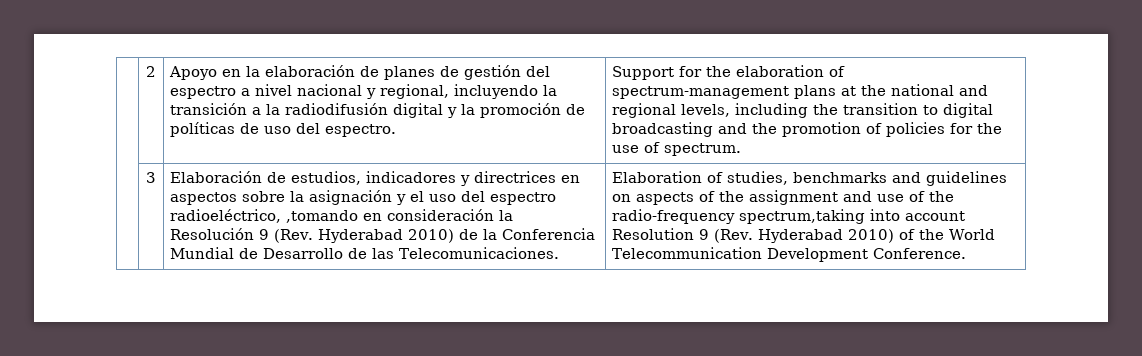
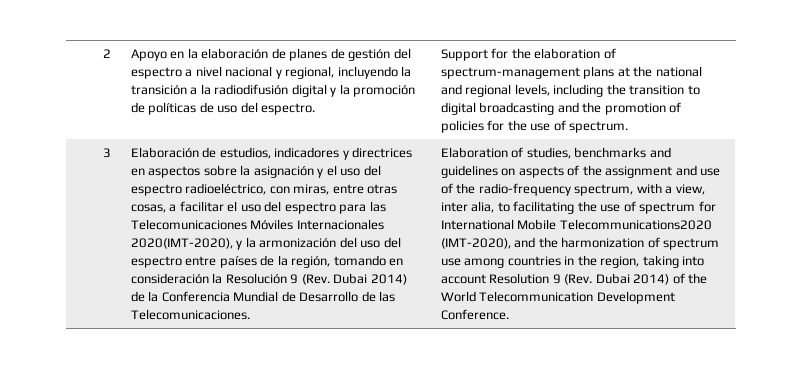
[286,210,359,223] ,tomando -> [269,184,398,195] [130,201,386,214] [130,219,384,230] [130,237,401,250] [130,255,386,268] con miras, entre otras cosas, a facilitar el uso del espectro para las Telecomunicaciones Móviles Internacionales 2020(IMT-2020), y la armonización del uso del espectro entre países de la región, tomando
[318,229,455,243] Hyderabad 2010) -> [333,273,407,285] Dubai 2014)
[739,209,866,224] spectrum,taking -> [574,183,705,196] [440,201,716,214] [440,219,712,230] [440,237,720,250] [440,255,679,268] spectrum, with a view, inter alia, to facilitating the use of spectrum for International Mobile Telecommunications2020 (IMT-2020), and the harmonization of spectrum use among countries in the region, taking
[758,229,895,243] Hyderabad 2010) -> [595,273,670,285] Dubai 2014)

